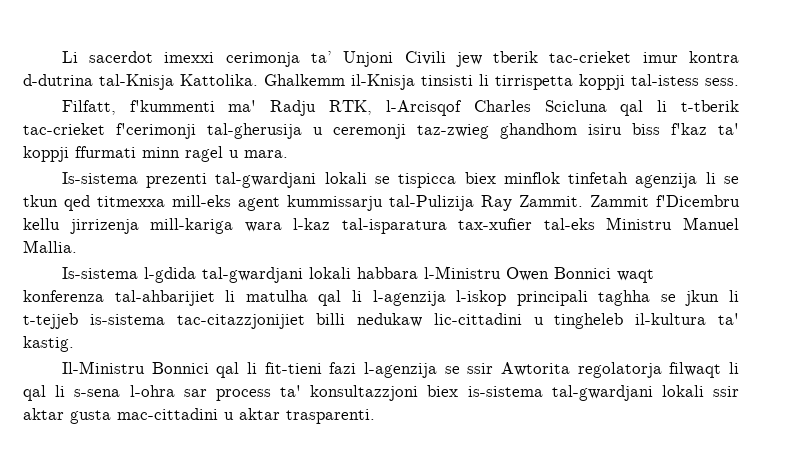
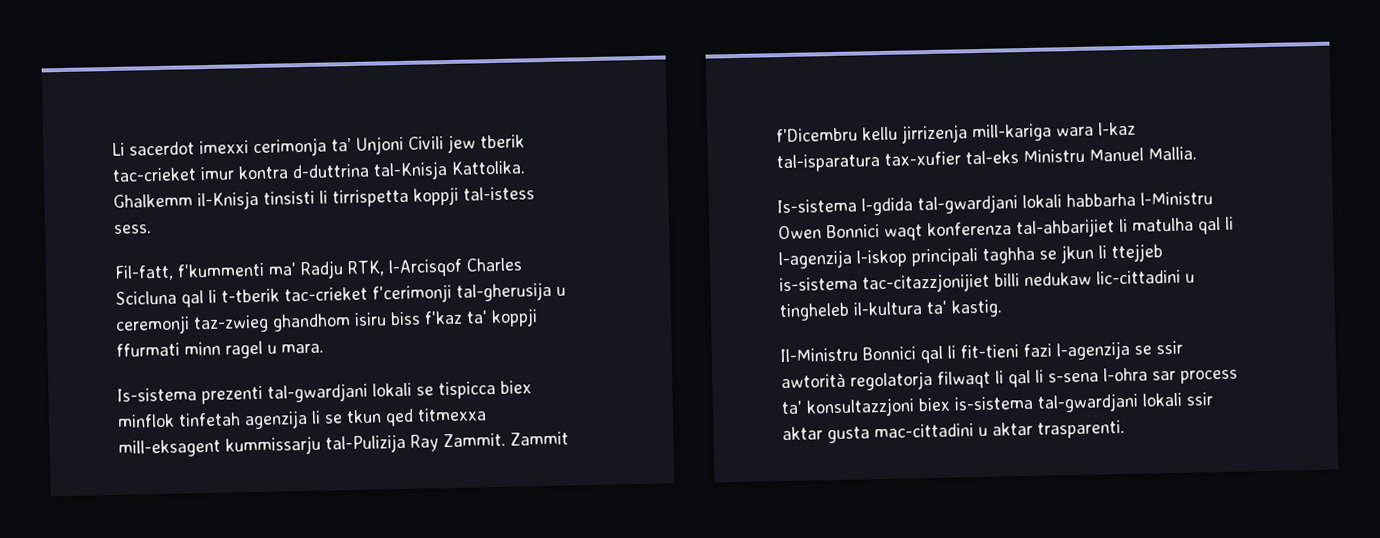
[23,74,93,86] d-dutrina -> [292,163,370,179] d-duttrina
[61,100,116,115] Filfatt, -> [114,264,174,281] Fil-fatt,
[172,195,280,211] mill-eks agent -> [118,438,221,458] mill-eksagent
[356,267,418,279] habbara -> [1066,192,1136,208] habbarha
[23,313,78,329] t-tejjeb -> [1111,243,1163,263] ttejjeb
[500,362,570,376] Awtorita -> [781,372,846,389] awtorità

